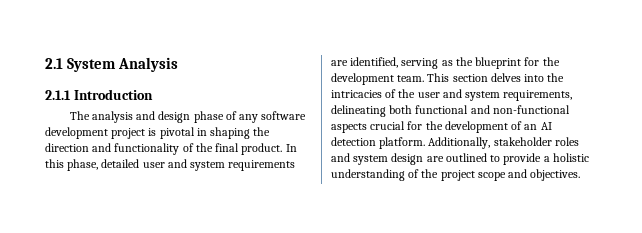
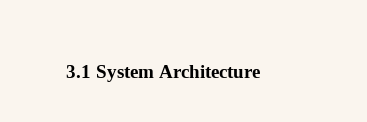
[45,57,179,72] [45,89,153,100] [69,111,307,123] [45,127,271,139] [45,143,297,155] [45,159,296,171] [331,57,560,69] [331,73,565,85] [331,89,573,101] [331,105,570,117] [331,121,552,133] [331,137,579,149] [331,153,589,165] [331,169,581,181] 2.1 System Analysis // 2.1.1 Introduction // The analysis and design phase of any software development project is pivotal in shaping the direction and functionality of the final product. In this phase, detailed user and system requirements are identified, serving as the blueprint for the development team. This section delves into the intricacies of the user and system requirements, delineating both functional and non-functional aspects crucial for the development of an AI detection platform. Additionally, stakeholder roles and system design are outlined to provide a holistic understanding of the project scope and objectives. -> [66,65,261,82] 3.1 System Architecture

